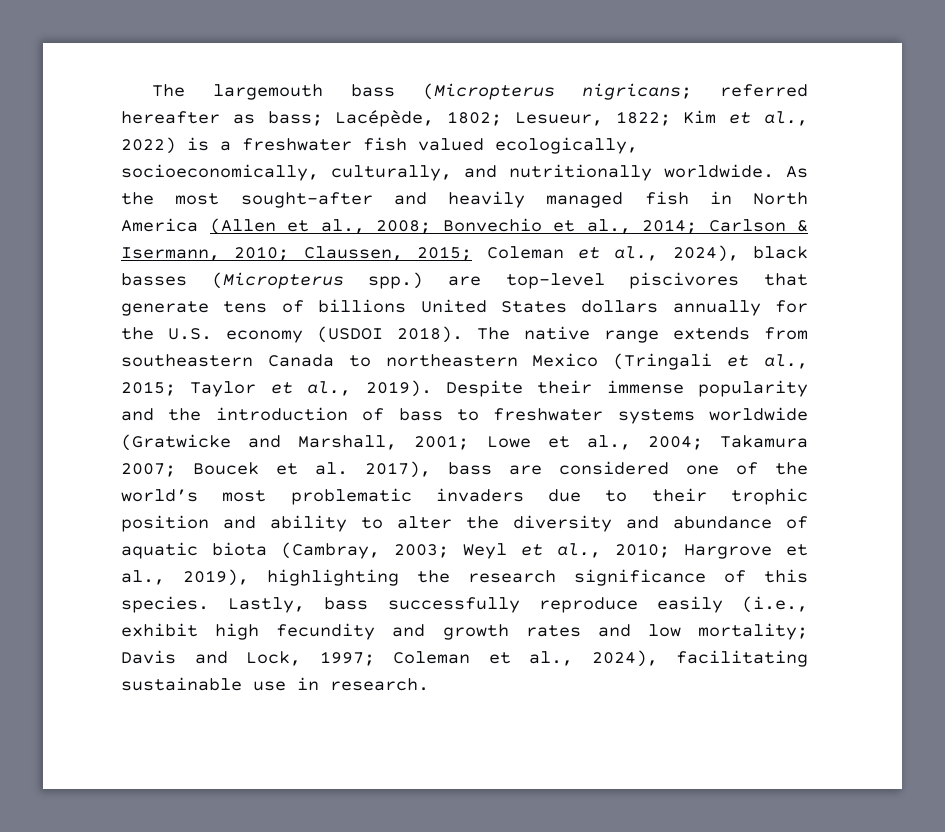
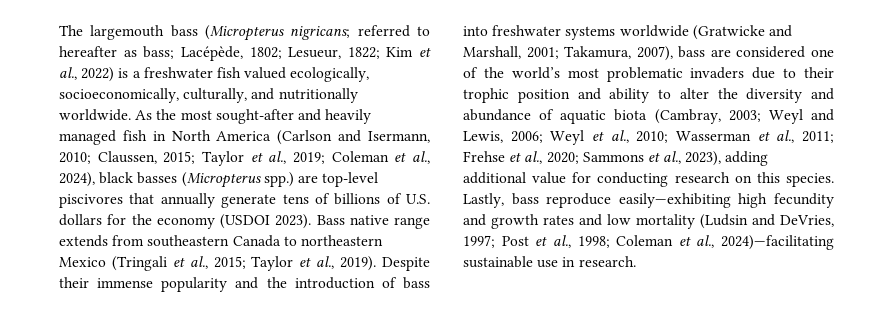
(809, 90) none -> [417,26,430,36] to
[209,218,808,235] [121,246,473,261] (Allen et al., 2008; Bonvechio et al., 2014; Carlson & Isermann, 2010; Claussen, 2015; -> [277,130,430,145] [59,151,325,166] (Carlson and Isermann, 2010; Claussen, 2015; Taylor et al., 2019;
(808, 279) none -> [160,193,215,208] annually
[420,299,761,316] United States dollars annually -> [386,193,430,204] [59,214,102,226] of U.S. dollars
[168,328,212,340] U.S. -> (152, 219) none
[397,326,510,343] 2018). The -> [275,214,345,229] 2023). Bass
[456,409,479,421] to -> [463,26,488,36] into
[486,435,808,450] [121,461,431,478] Lowe et al., 2004; Takamura 2007; Boucek et al. 2017), -> [564,46,673,61] Takamura, 2007),
(507, 551) none -> [811,109,834,121] [463,130,585,145] and Lewis, 2006; Weyl
[684,544,808,559] [121,569,808,586] [121,596,808,613] [121,623,198,637] Hargrove et al., 2019), highlighting the research significance of this species. Lastly, bass successfully reproduce easily (i.e., exhibit -> [676,130,834,143] [463,151,769,166] [463,172,834,187] [463,193,731,208] Wasserman et al., 2011; Frehse et al., 2020; Sammons et al., 2023), adding additional value for conducting research on this species. Lastly, bass reproduce easily—exhibiting
[698,623,808,640] [121,650,808,667] mortality; Davis and Lock, 1997; Coleman et al., 2024), facilitating -> [636,214,834,229] [463,235,834,250] mortality (Ludsin and DeVries, 1997; Post et al., 1998; Coleman et al., 2024)—facilitating

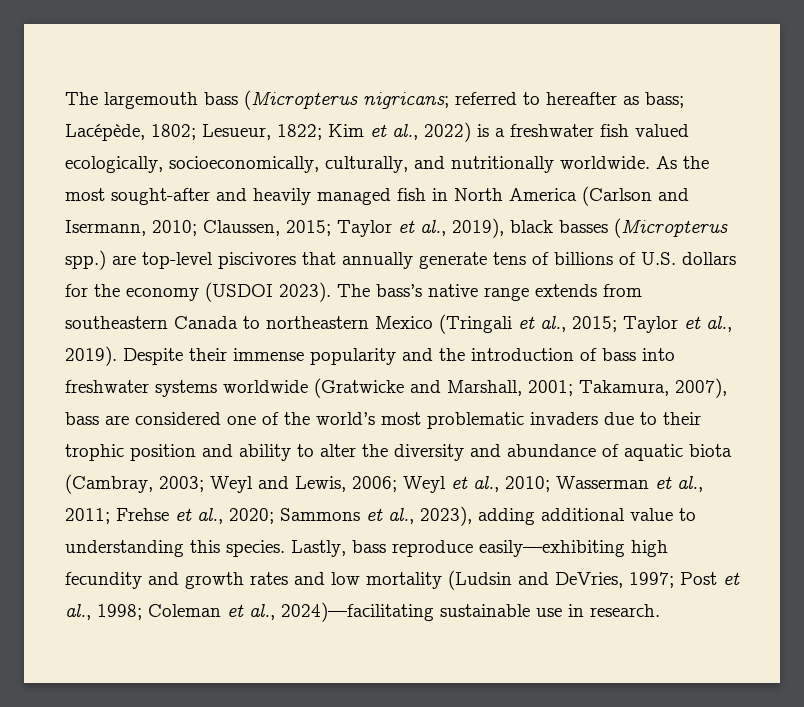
[292,151,430,164] [59,172,95,187] 2019; Coleman et al., 2024), -> [452,218,504,238] 2019),
[316,215,345,225] Bass -> [337,284,422,297] The bass’s
[572,172,752,187] for conducting research on -> [679,508,696,521] [65,540,184,557] to understanding

